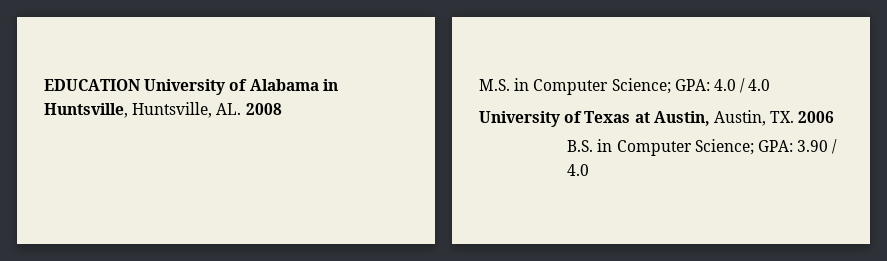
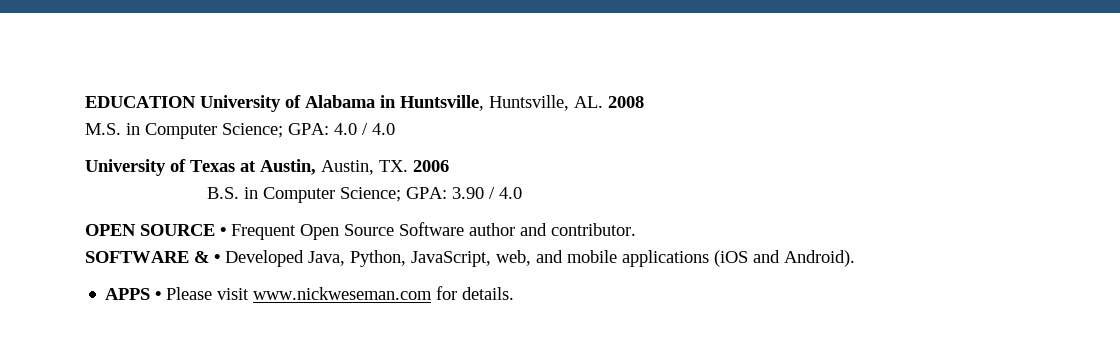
(590, 170) none -> [85,222,636,240] [85,250,855,267] [105,286,515,300] // OPEN SOURCE • Frequent Open Source Software author and contributor. // SOFTWARE & • Developed Java, Python, JavaScript, web, and mobile applications (iOS and Android). // APPS • Please visit www.nickweseman.com for details.

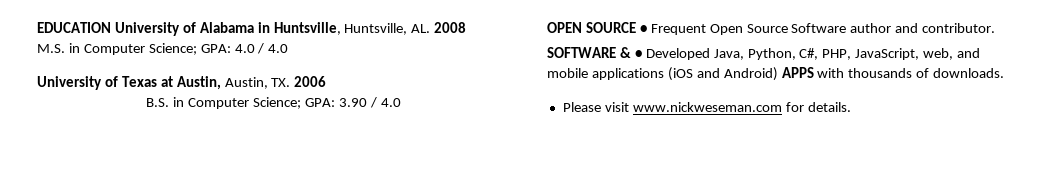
(406, 258) none -> [799,48,852,60] C#, PHP,
[784,250,855,267] [105,288,162,300] Android). // APPS • -> [723,67,1005,81] Android) APPS with thousands of downloads. //

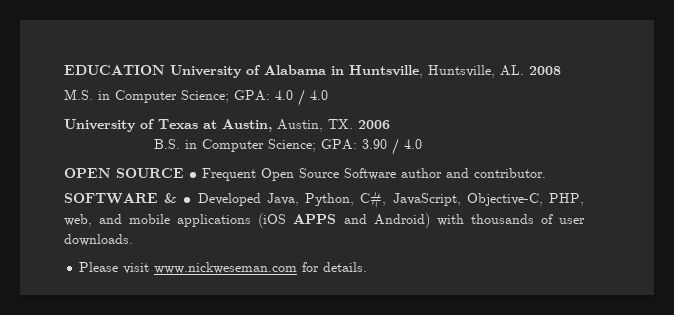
[822,48,920,60] PHP, JavaScript, -> [392,193,584,206] JavaScript, Objective-C, PHP,
(693, 74) none -> [293,214,337,224] APPS
[781,67,814,78] APPS -> (430, 220) none
(930, 73) none -> [558,218,585,224] user

